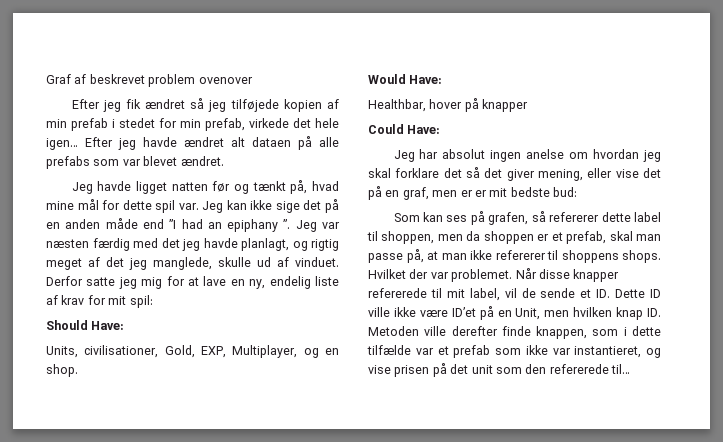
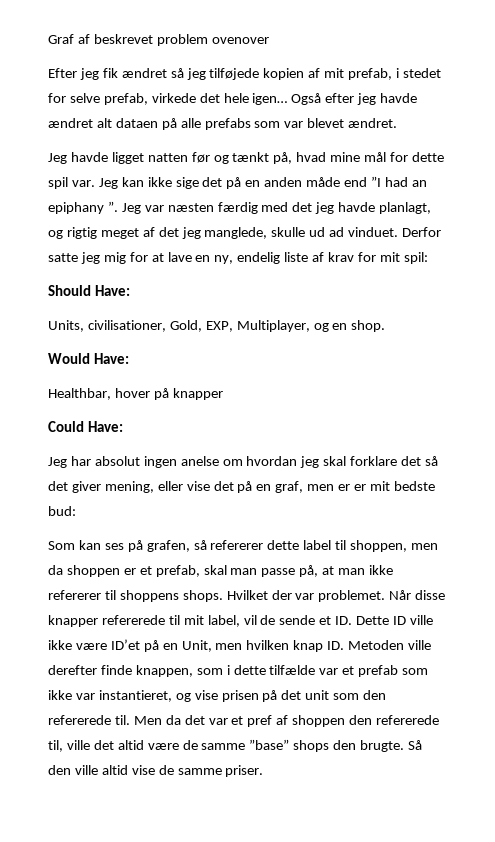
[46,118,108,131] min prefab -> [324,68,393,80] mit prefab,
[180,119,201,128] min -> [69,93,100,103] selve
[85,137,113,147] Efter -> [291,93,355,105] Også efter
[277,257,289,267] af -> [329,227,345,237] ad
[611,364,630,374] til… -> [114,715,440,727] [48,739,423,752] [48,765,264,777] til. Men da det var et pref af shoppen den refererede til, ville det altid være de samme ”base” shops den brugte. Så den ville altid vise de samme priser.

